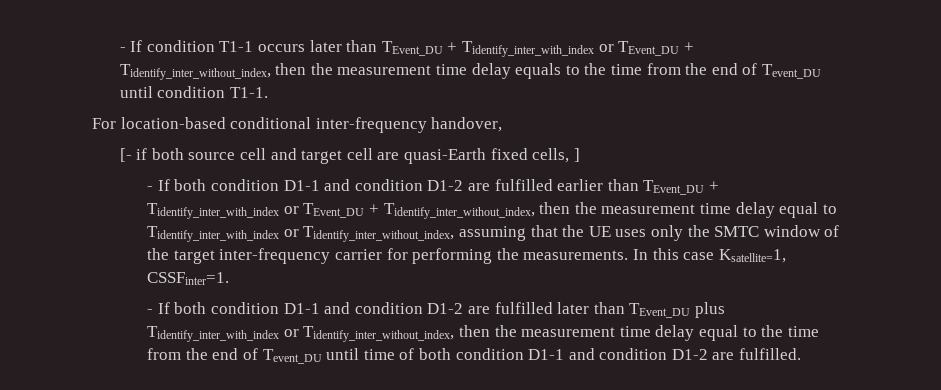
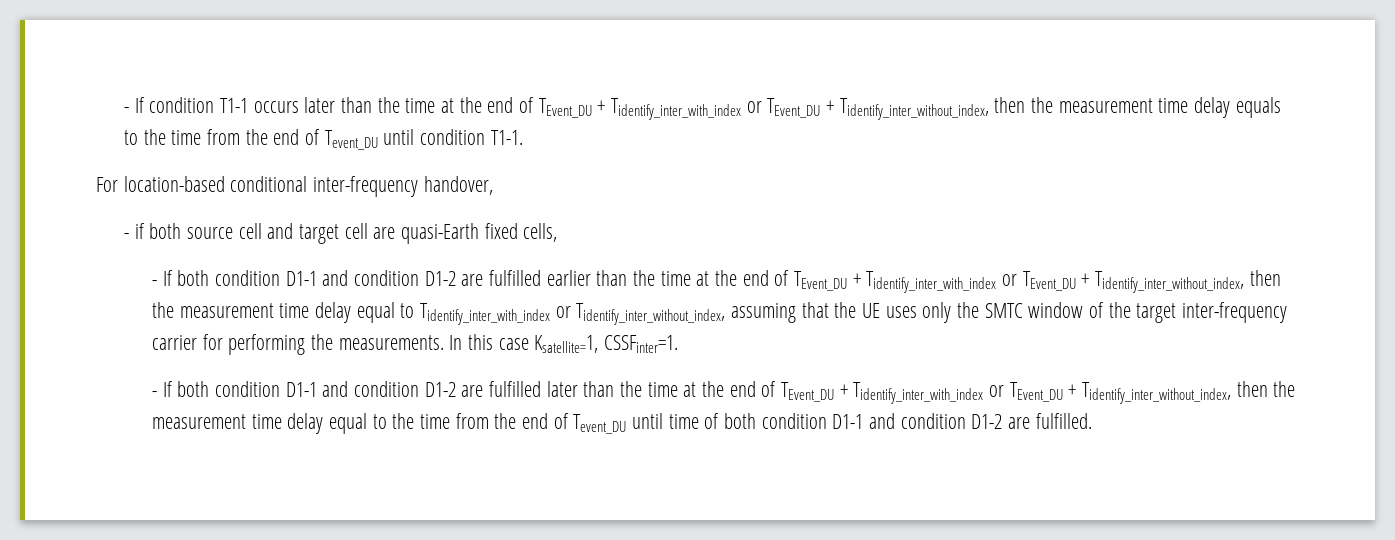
(378, 46) none -> [377,97,535,113] the time at the end of
[119,148,132,162] [- -> [124,233,130,239] -
[573,148,580,162] ] -> (558, 232) none
(639, 185) none -> [633,270,790,286] the time at the end of
[629,302,725,318] [147,326,299,342] TEvent_DU plus Tidentify_inter_with_index or -> [620,381,1077,404] the time at the end of TEvent_DU + Tidentify_inter_with_index or TEvent_DU +

